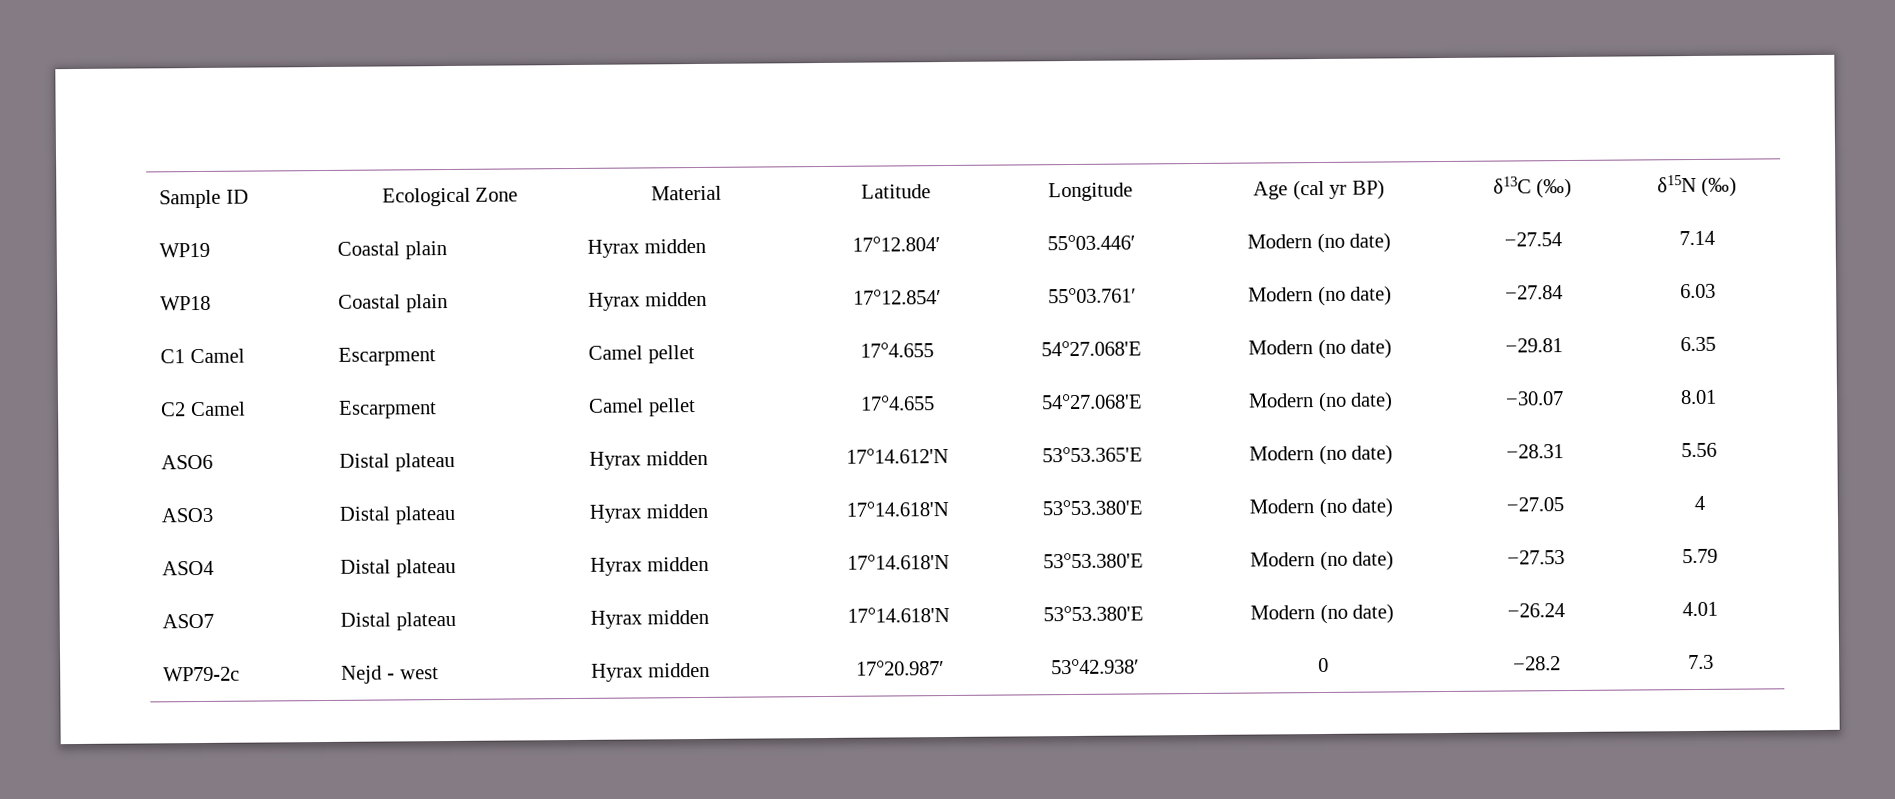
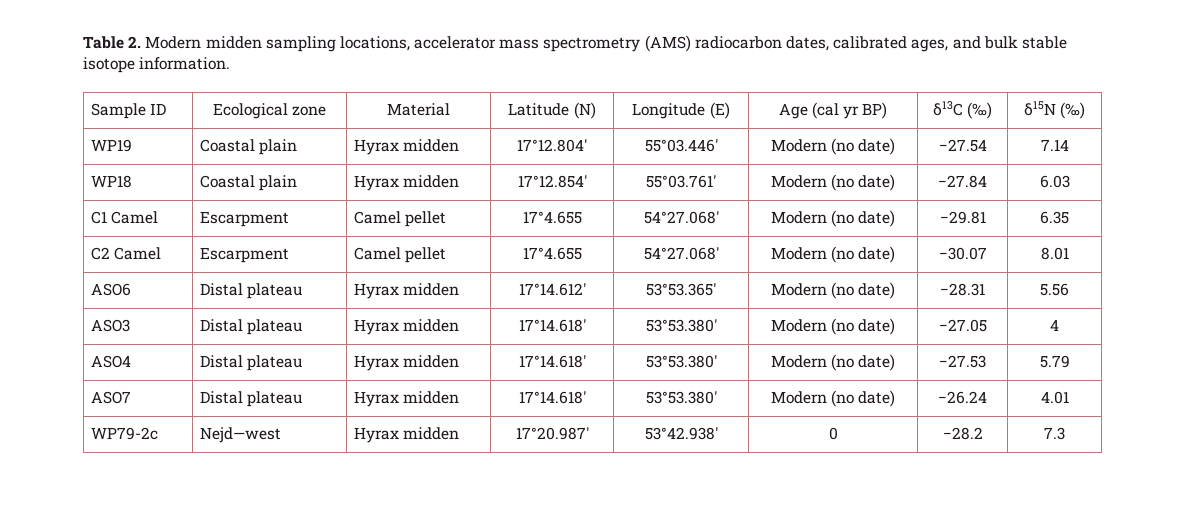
(159, 199) none -> [83,35,1067,52] [83,57,231,73] Table 2. Modern midden sampling locations, accelerator mass spectrometry (AMS) radiocarbon dates, calibrated ages, and bulk stable isotope information. //
[475,187,519,202] Zone -> [292,106,327,116] zone
(931, 191) none -> [573,102,596,119] (N)
(1133, 192) none -> [709,102,730,119] (E)
[1041,340,1142,357] 54°27.068'E -> [643,211,719,224] 54°27.068′
[1041,393,1143,410] 54°27.068'E -> [643,247,719,260] 54°27.068′
[846,447,949,464] [1042,446,1143,463] 17°14.612'N | 53°53.365'E -> [518,283,586,296] [646,283,716,296] 17°14.612′ | 53°53.365′
[846,500,949,517] [1042,499,1143,516] 17°14.618'N | 53°53.380'E -> [518,319,586,332] [645,319,717,332] 17°14.618′ | 53°53.380′
[847,553,950,570] [1043,552,1144,569] 17°14.618'N | 53°53.380'E -> [518,355,586,368] [645,355,717,368] 17°14.618′ | 53°53.380′
[847,606,950,623] [1043,605,1144,622] 17°14.618'N | 53°53.380'E -> [518,391,586,404] [645,391,717,404] 17°14.618′ | 53°53.380′
[341,665,439,684] Nejd - west -> [200,427,282,443] Nejd—west

